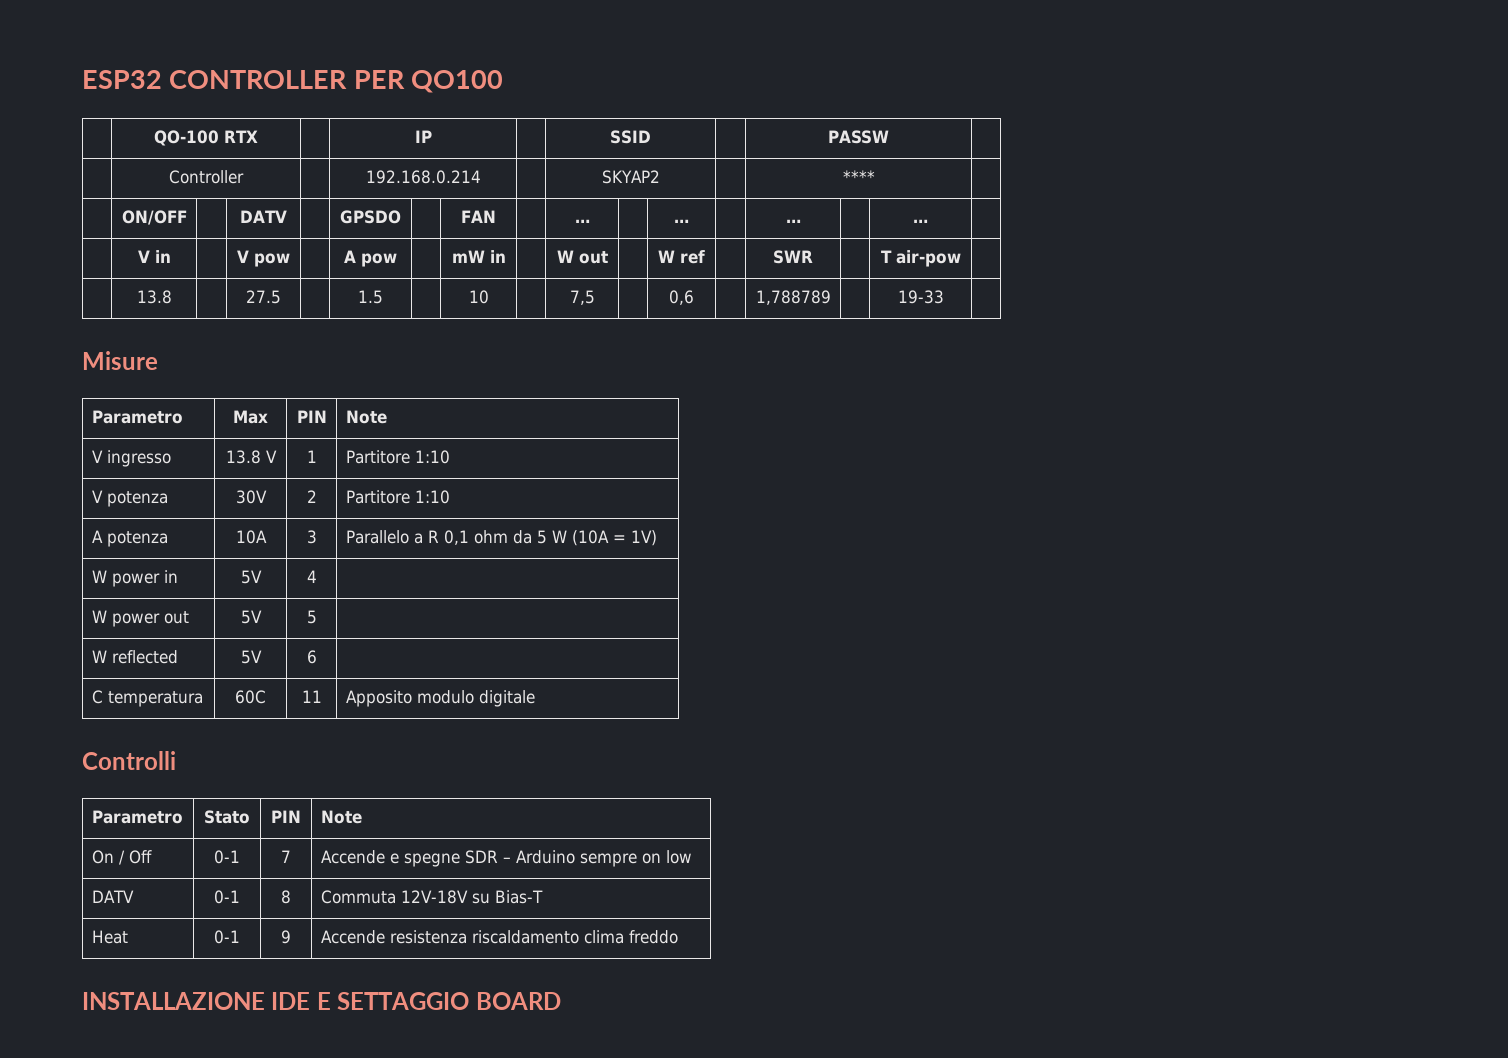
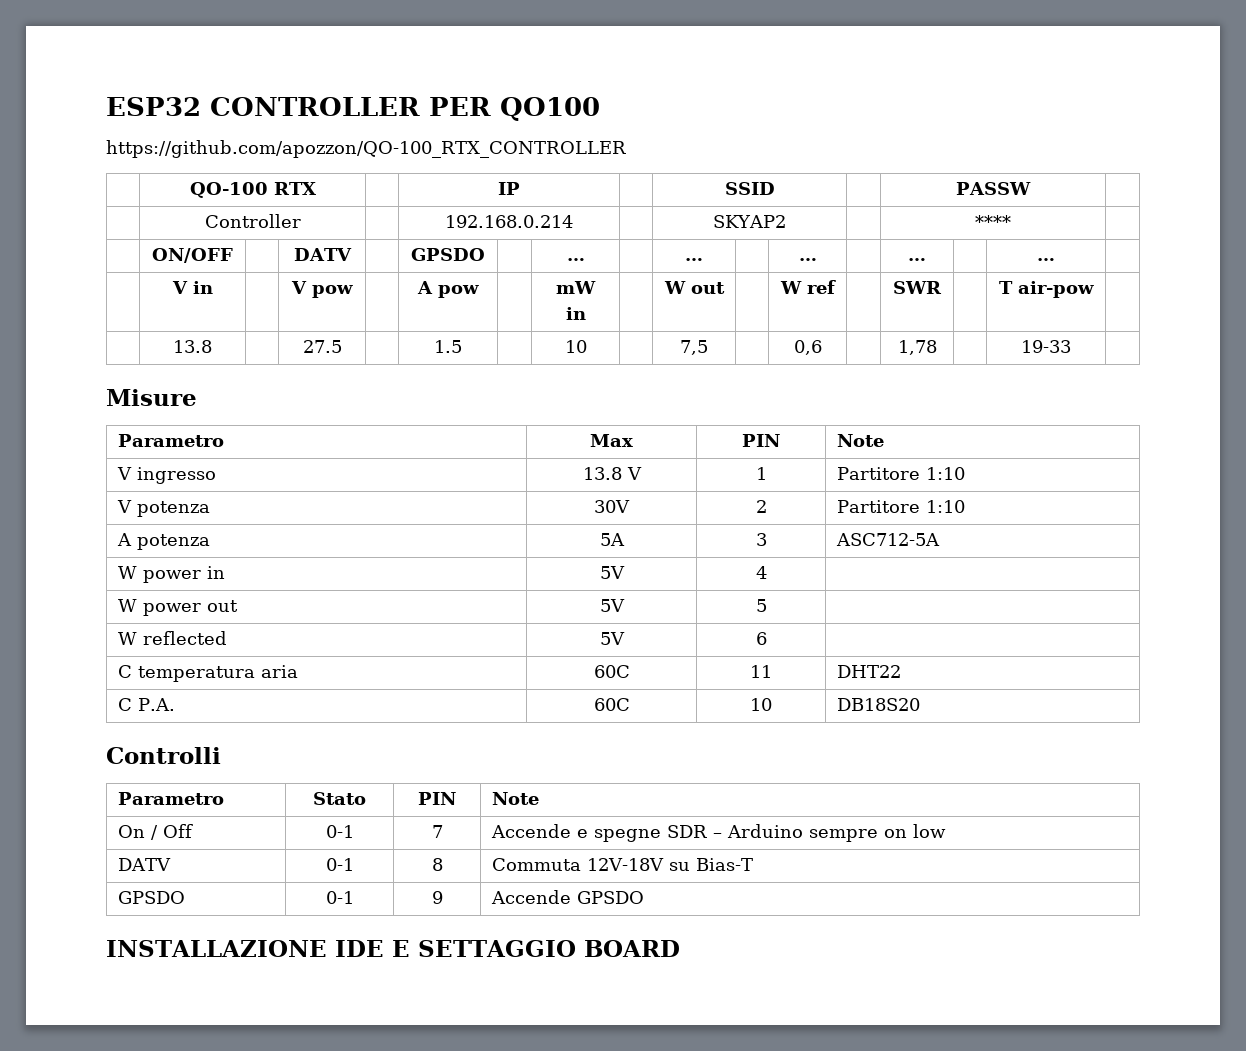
(503, 81) none -> [106,140,626,158] // https://github.com/apozzon/QO-100_RTX_CONTROLLER
[461,210,497,223] FAN -> [566,258,585,261] …
[755,290,831,305] 1,788789 -> [897,340,937,355] 1,78
[235,530,267,544] 10A -> [599,533,625,546] 5A
[345,530,657,546] Parallelo a R 0,1 ohm da 5 W (10A = 1V) -> [836,533,941,546] ASC712-5A
(203, 699) none -> [261,665,299,678] aria
[345,690,535,707] Apposito modulo digitale -> [837,665,902,678] [118,698,176,711] [593,698,630,711] [750,698,772,711] [837,698,921,711] DHT22 // C P.A. | 60C | 10 | DB18S20
[91,930,128,944] Heat -> [118,891,186,904] GPSDO
[389,930,678,944] resistenza riscaldamento clima freddo -> [577,891,645,904] GPSDO

